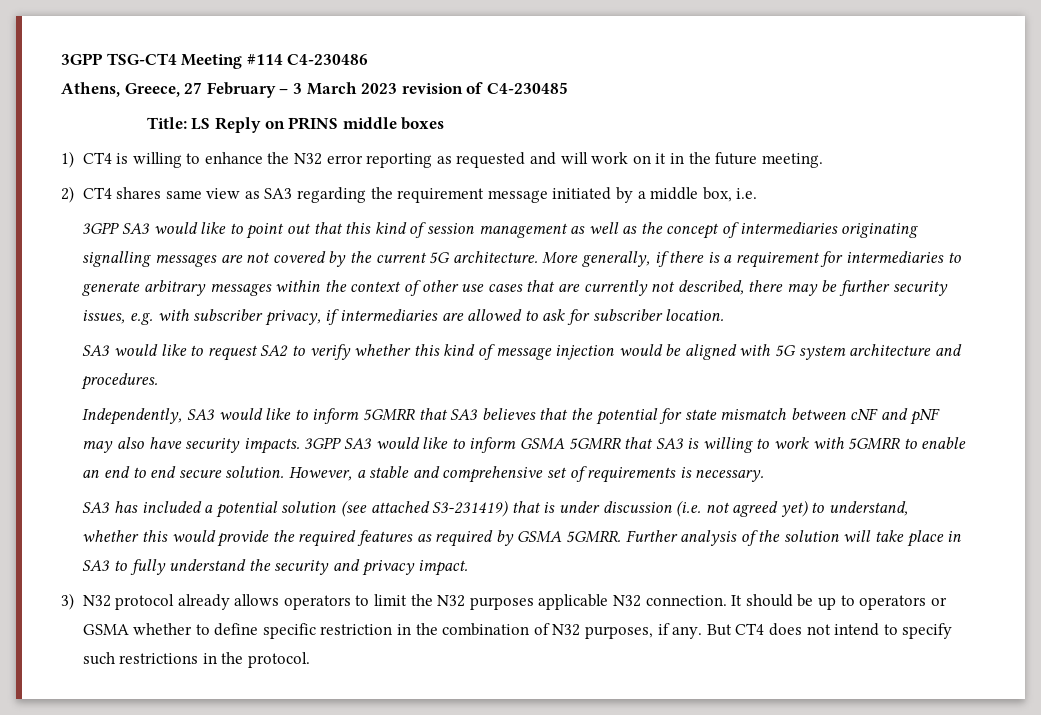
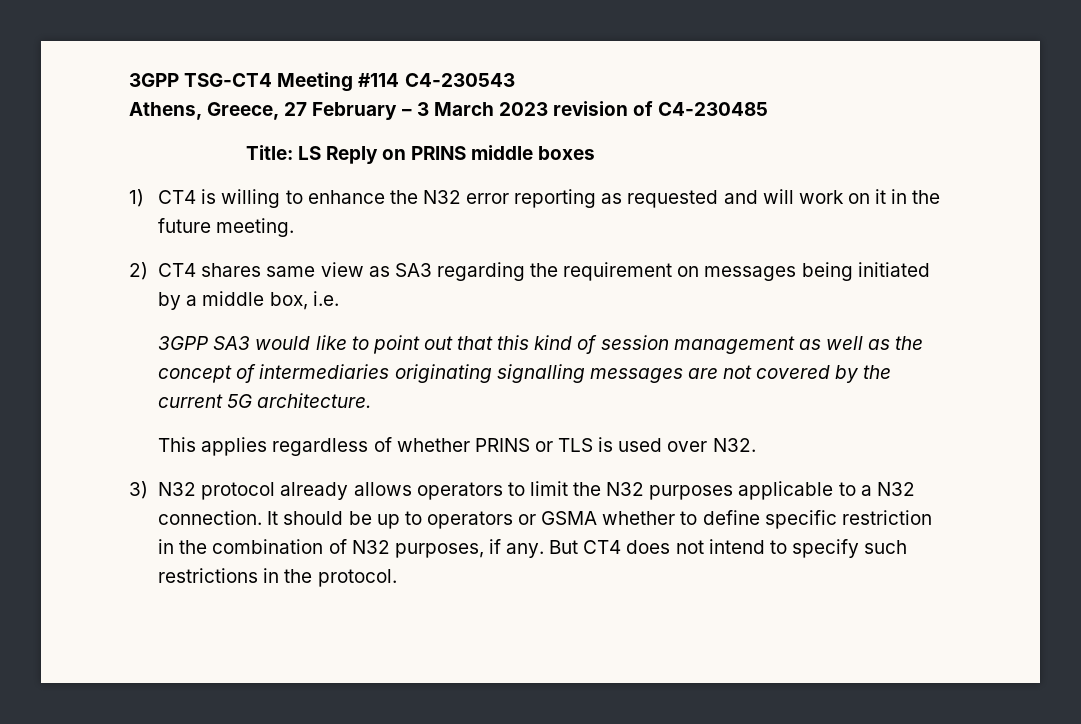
[287,54,369,65] C4-230486 -> [404,73,515,87] C4-230543
[487,190,548,203] message -> [677,262,853,281] on messages being
[542,251,961,268] [82,280,948,296] [82,309,725,326] [82,344,962,361] [81,373,159,390] [82,408,940,425] [82,437,967,454] [82,466,765,483] [82,500,909,518] [82,530,962,547] [82,559,469,576] More generally, if there is a requirement for intermediaries to generate arbitrary messages within the context of other use cases that are currently not described, there may be further security issues, e.g. with subscriber privacy, if intermediaries are allowed to ask for subscriber location. // SA3 would like to request SA2 to verify whether this kind of message injection would be aligned with 5G system architecture and procedures. // Independently, SA3 would like to inform 5GMRR that SA3 believes that the potential for state mismatch between cNF and pNF may also have security impacts. 3GPP SA3 would like to inform GSMA 5GMRR that SA3 is willing to work with 5GMRR to enable an end to end secure solution. However, a stable and comprehensive set of requirements is necessary. // SA3 has included a potential solution (see attached S3-231419) that is under discussion (i.e. not agreed yet) to understand, whether this would provide the required features as required by GSMA 5GMRR. Further analysis of the solution will take place in SA3 to fully understand the security and privacy impact. -> [158,437,756,456] // This applies regardless of whether PRINS or TLS is used over N32.
(609, 602) none -> [838,482,872,496] to a

